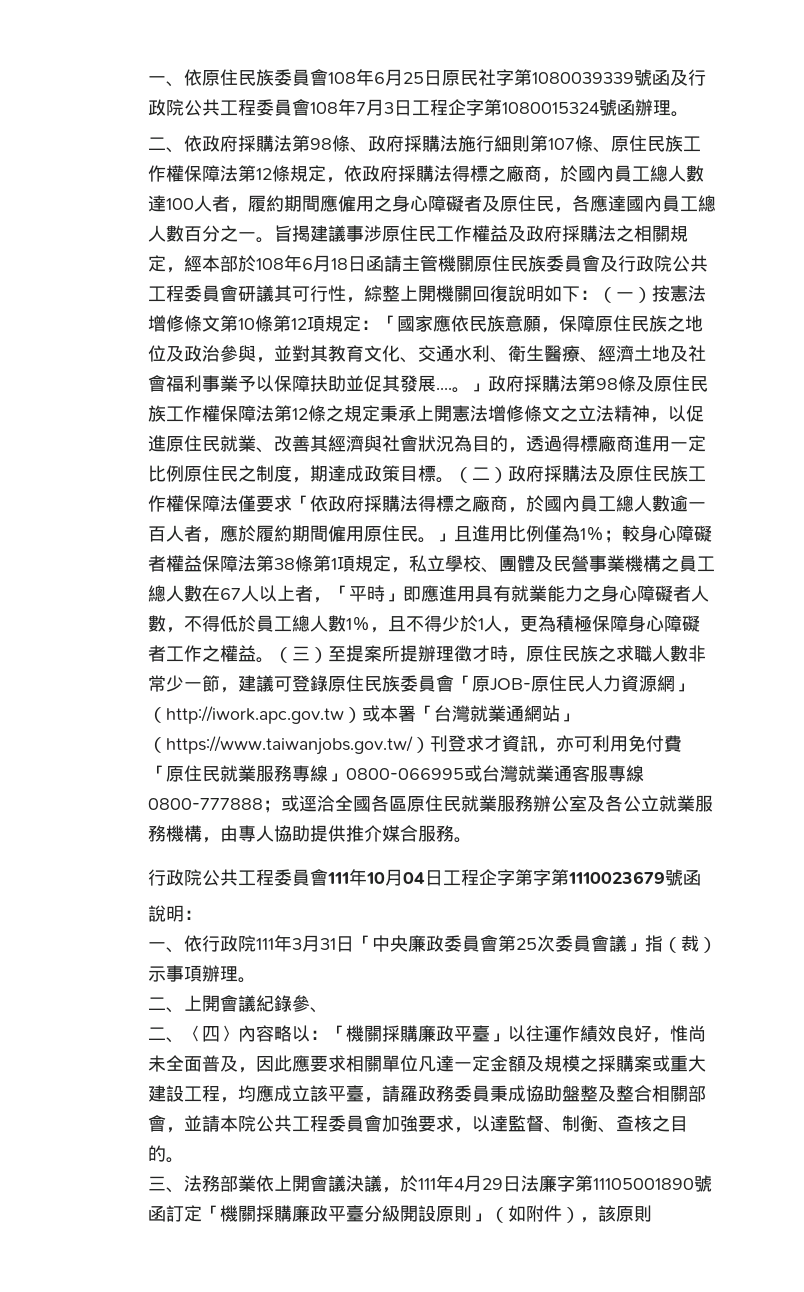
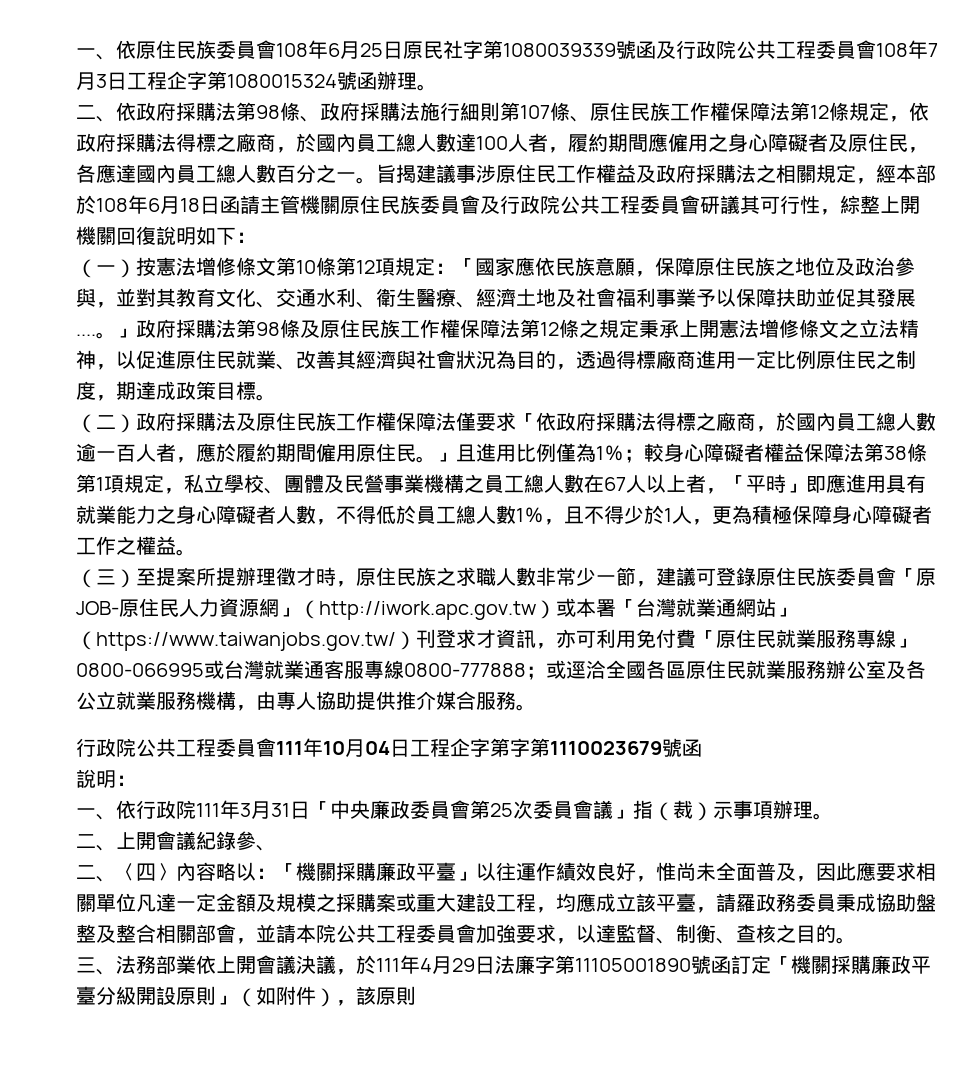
(598, 295) none -> (257, 237) //
(454, 480) none -> (277, 397) //
(274, 660) none -> (197, 552) //

